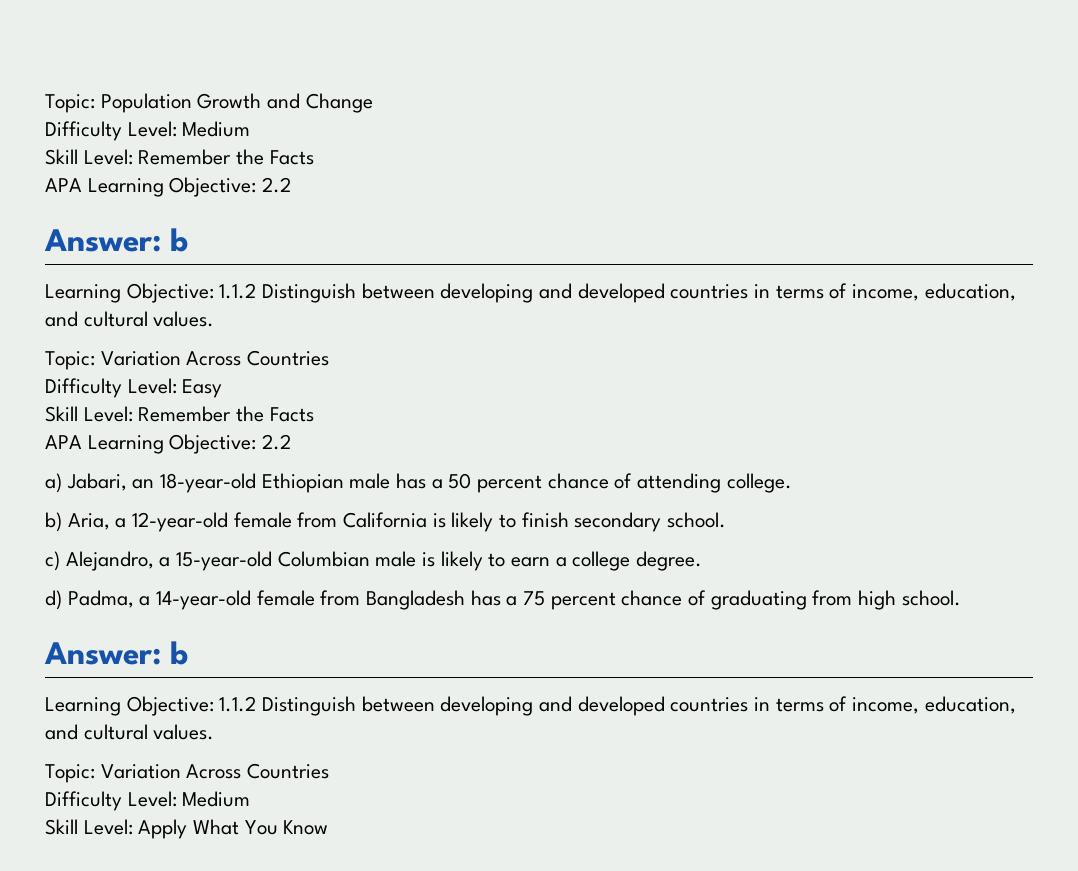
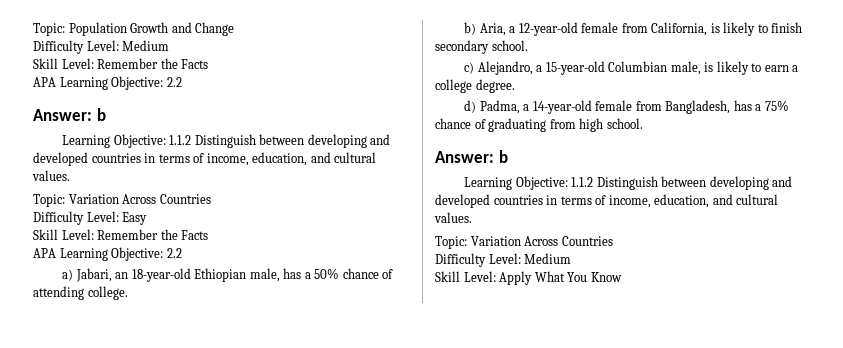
[349,473,543,493] male has a 50 percent -> [249,268,340,282] male, has a 50%
[343,512,428,528] California -> [651,22,708,36] California,
[375,551,417,567] male -> [670,61,701,75] male,
[366,590,616,610] Bangladesh has a 75 percent -> [665,100,789,114] Bangladesh, has a 75%

